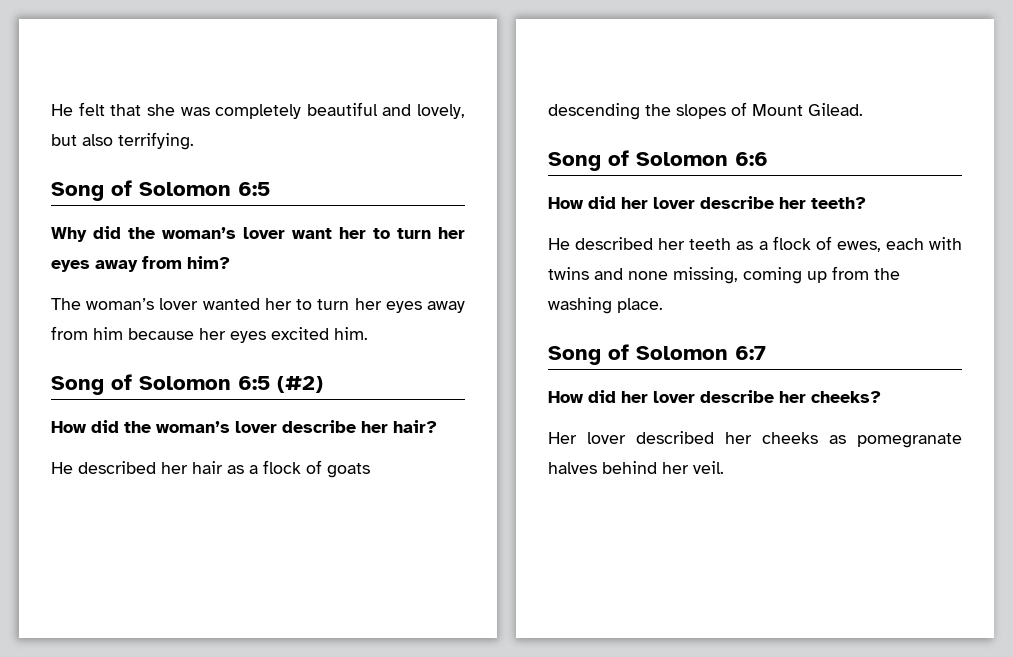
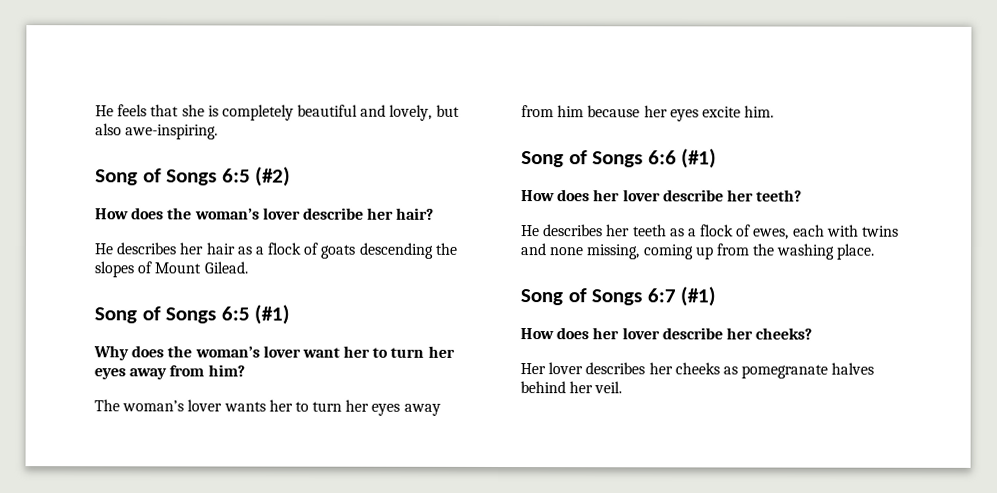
[51,102,105,116] He felt -> [95,104,148,117] He feels
[180,107,210,116] was -> [207,105,219,117] is
[118,132,194,150] [51,180,270,201] terrifying. // Song of Solomon 6:5 -> [125,124,219,140] [95,166,292,187] [95,207,435,220] [94,242,458,259] [94,261,248,278] [94,304,291,325] awe-inspiring. // Song of Songs 6:5 (#2) // How does the woman’s lover describe her hair? // He describes her hair as a flock of goats descending the slopes of Mount Gilead. // Song of Songs 6:5 (#1)
[93,226,121,239] did -> [131,345,165,358] does
[202,298,260,310] wanted -> [223,401,266,412] wants
[271,327,329,340] excited -> [701,106,741,118] excite
[139,376,323,393] [51,420,437,433] [51,460,370,478] [548,102,863,120] [548,150,768,171] [548,196,616,209] Solomon 6:5 (#2) // How did the woman’s lover describe her hair? // He described her hair as a flock of goats descending the slopes of Mount Gilead. // Song of Solomon 6:6 // How did -> [592,148,718,169] [521,189,591,202] Songs 6:6 (#1) // How does
[575,237,654,250] described -> [543,224,604,237] describes
[636,346,728,360] Solomon -> [591,289,643,306] Songs
[548,390,616,403] // How did -> [680,286,717,307] [520,327,590,340] (#1) // How does
[636,431,714,444] described -> [585,362,646,375] describes

